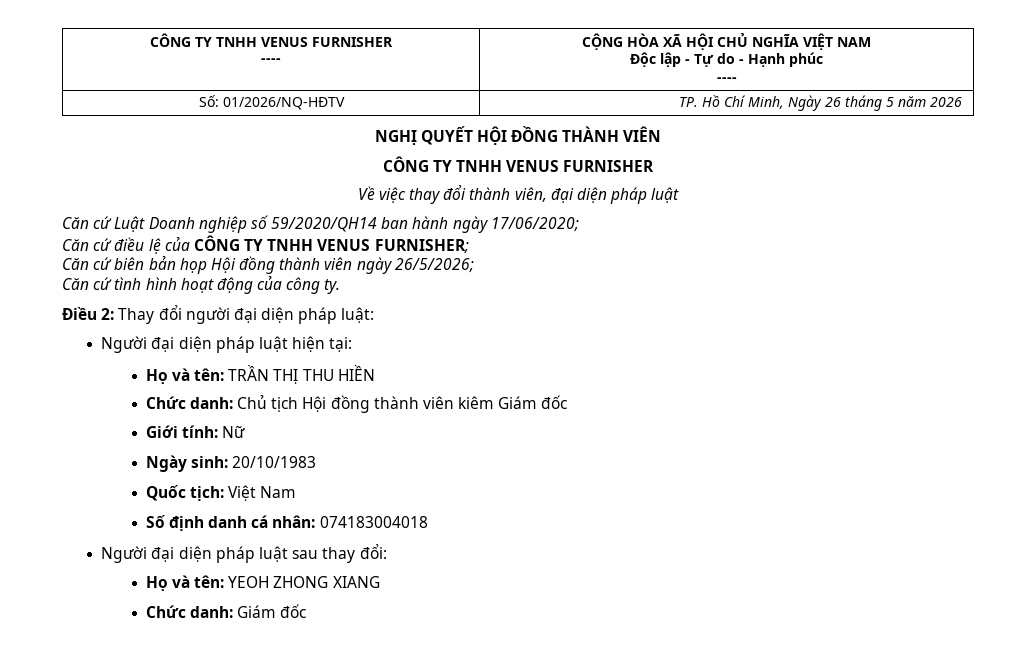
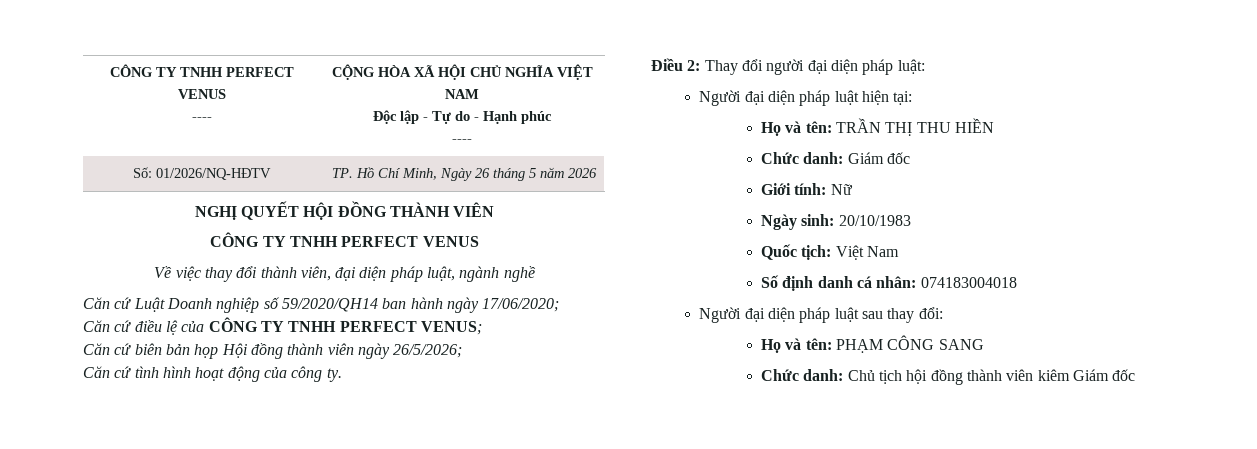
[150,33,393,47] CÔNG TY TNHH VENUS FURNISHER -> [109,64,294,77] [177,89,226,99] CÔNG TY TNHH PERFECT VENUS
[506,160,655,172] VENUS FURNISHER -> [341,236,479,247] PERFECT VENUS
[651,187,680,203] luật -> [427,266,536,282] luật, ngành nghề
[317,239,469,254] VENUS FURNISHER; -> [339,321,482,335] PERFECT VENUS;
[236,395,495,413] Chủ tịch Hội đồng thành viên kiêm -> (844, 158) none
[228,576,380,588] [145,605,233,618] YEOH ZHONG XIANG // Chức danh: -> [836,335,984,353] [761,369,1070,385] PHẠM CÔNG SANG // Chức danh: Chủ tịch hội đồng thành viên kiêm

